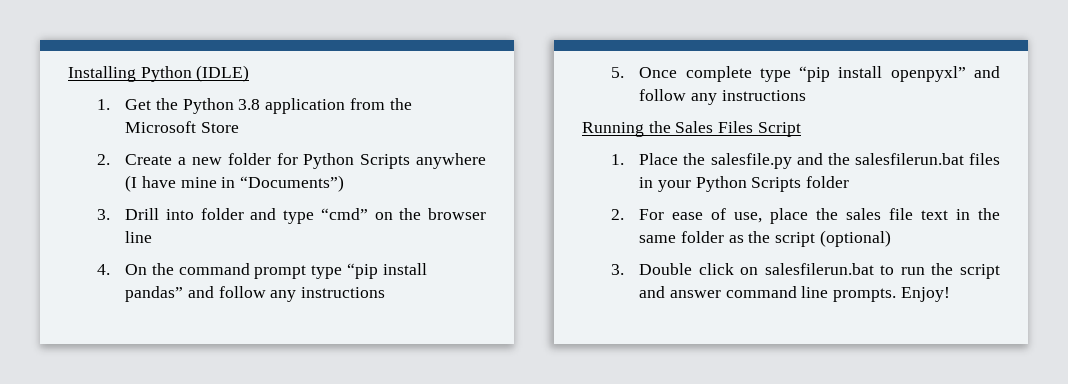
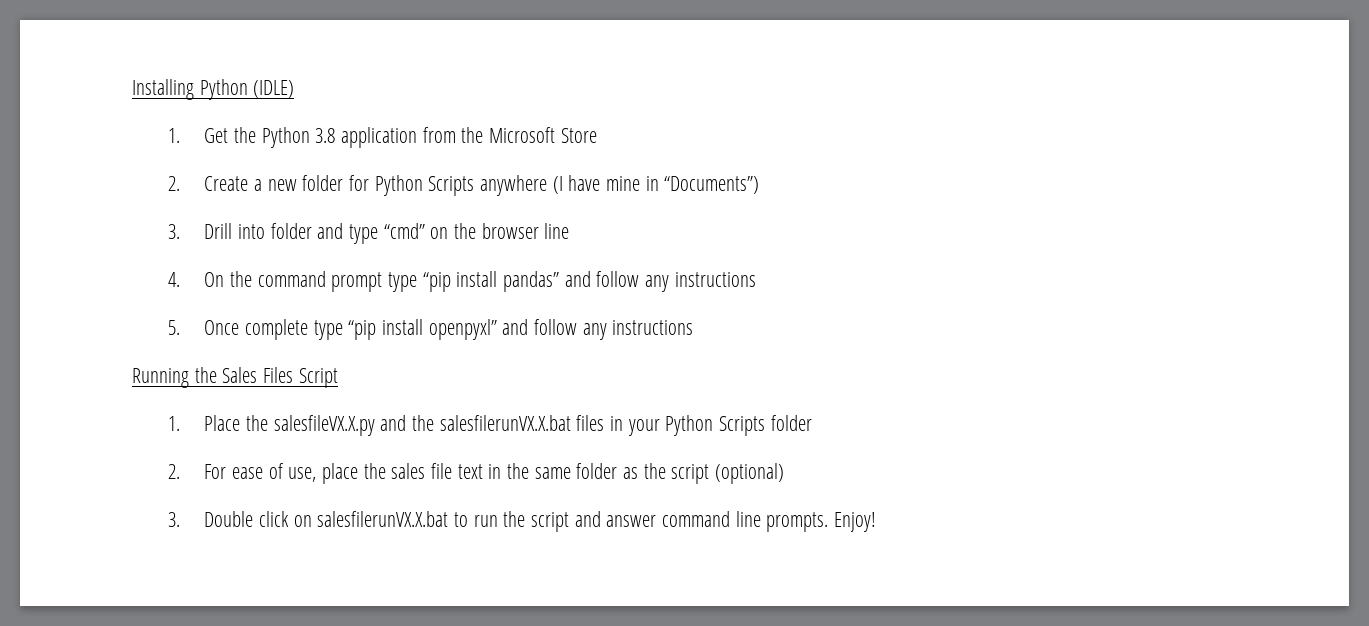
[710,153,792,169] salesfile.py -> [273,415,375,436] salesfileVX.X.py
[854,153,964,165] salesfilerun.bat -> [439,415,571,431] salesfilerunVX.X.bat
[764,263,874,275] salesfilerun.bat -> [317,511,449,527] salesfilerunVX.X.bat

